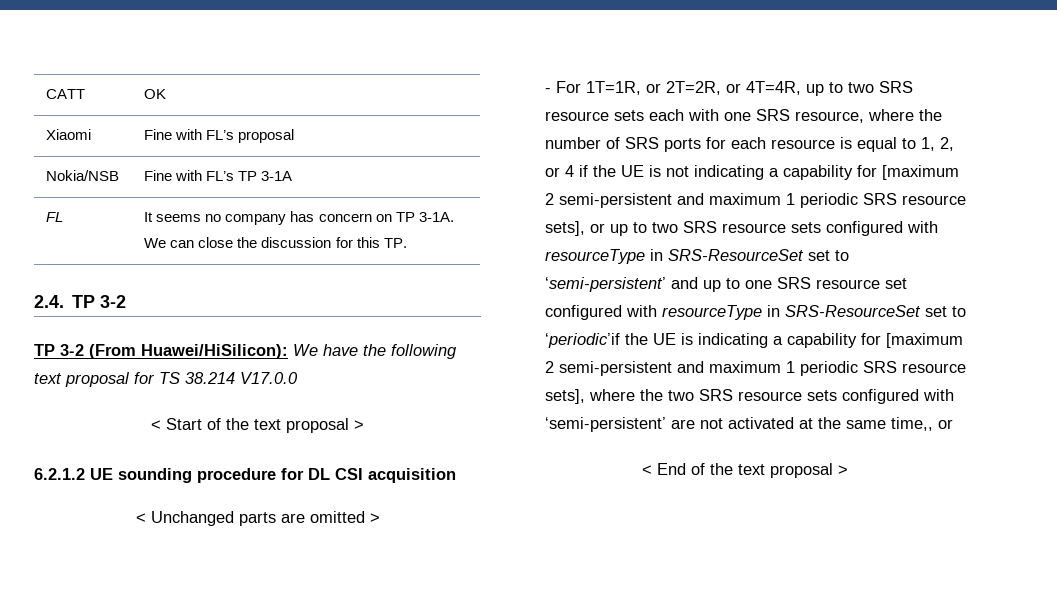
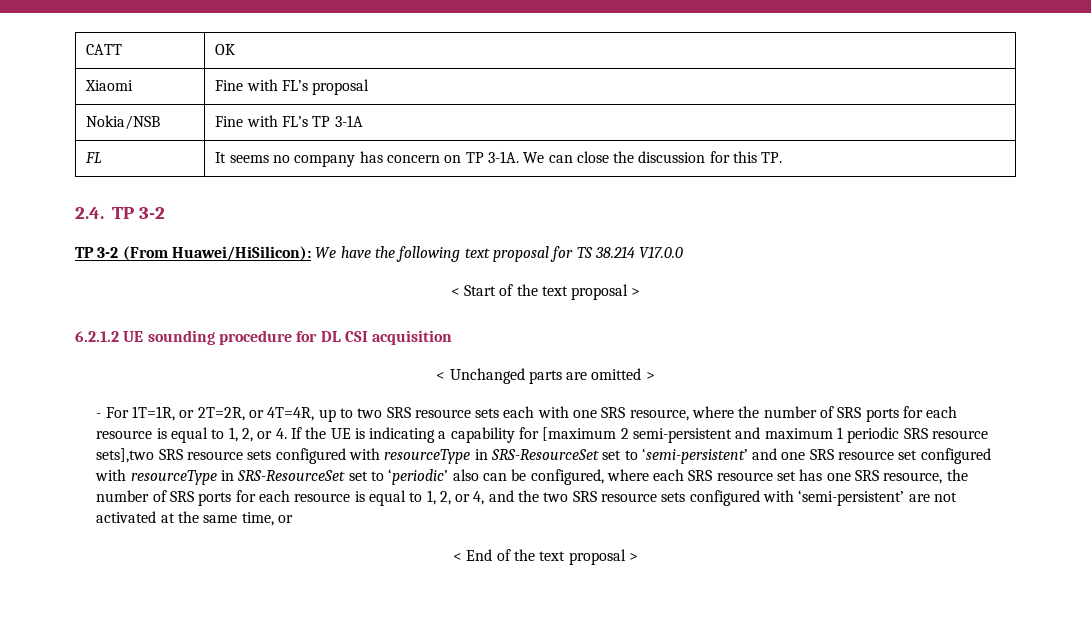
[564,165,959,180] [544,193,966,208] [544,221,938,236] [544,249,849,264] [544,277,907,292] [544,305,966,320] [544,333,620,348] 4 if the UE is not indicating a capability for [maximum 2 semi-persistent and maximum 1 periodic SRS resource sets], or up to two SRS resource sets configured with resourceType in SRS-ResourceSet set to ‘semi-persistent’ and up to one SRS resource set configured with resourceType in SRS-ResourceSet set to ‘periodic’if -> [275,427,302,439] 4. If
[544,389,635,404] sets], where -> [96,448,991,464] [95,469,968,485] [96,490,514,506] sets],two SRS resource sets configured with resourceType in SRS-ResourceSet set to ‘semi-persistent’ and one SRS resource set configured with resourceType in SRS-ResourceSet set to ‘periodic’ also can be configured, where each SRS resource set has one SRS resource, the number of SRS ports for each resource is equal to 1, 2, or 4, and
[890,417,933,431] time,, -> [241,512,274,526] time,

